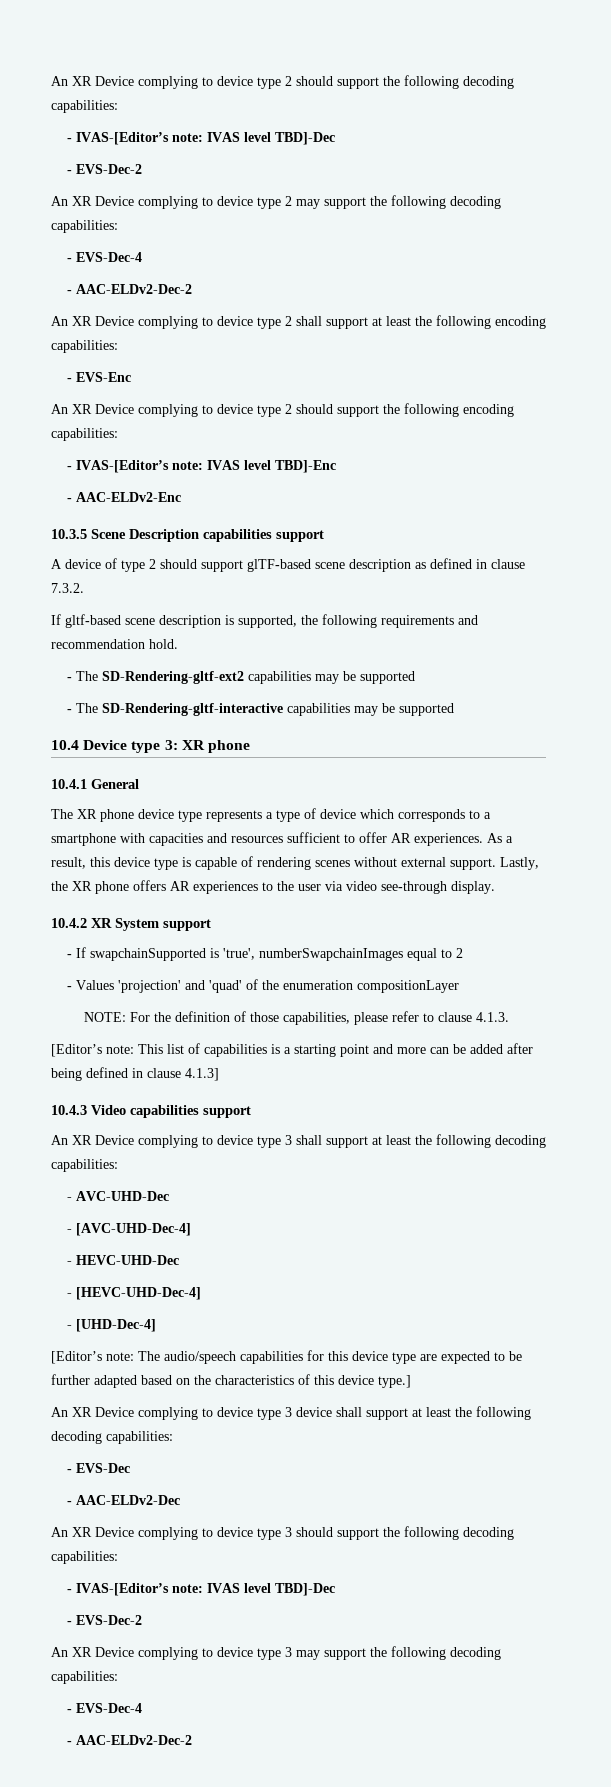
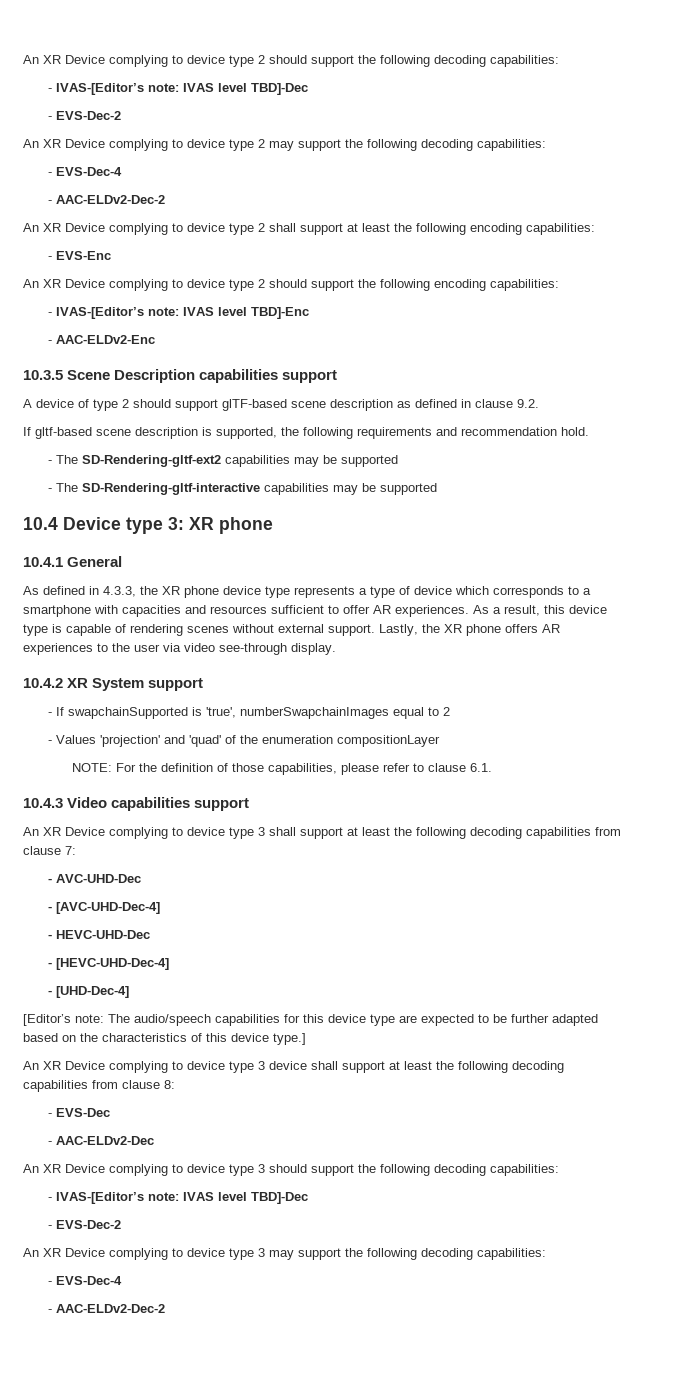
[51,583,84,593] 7.3.2. -> [517,399,539,408] 9.2.
[51,809,73,819] The -> [23,586,158,597] As defined in 4.3.3, the
[475,1012,509,1022] [51,1043,533,1057] [51,1067,219,1081] 4.1.3. // [Editor’s note: This list of capabilities is a starting point and more can be added after being defined in clause 4.1.3] -> [470,763,493,772] 6.1.
[51,1159,118,1172] capabilities: -> [526,827,621,839] [23,846,76,855] capabilities from clause 7:
[106,1431,173,1444] capabilities: -> [23,1080,175,1092] capabilities from clause 8:

